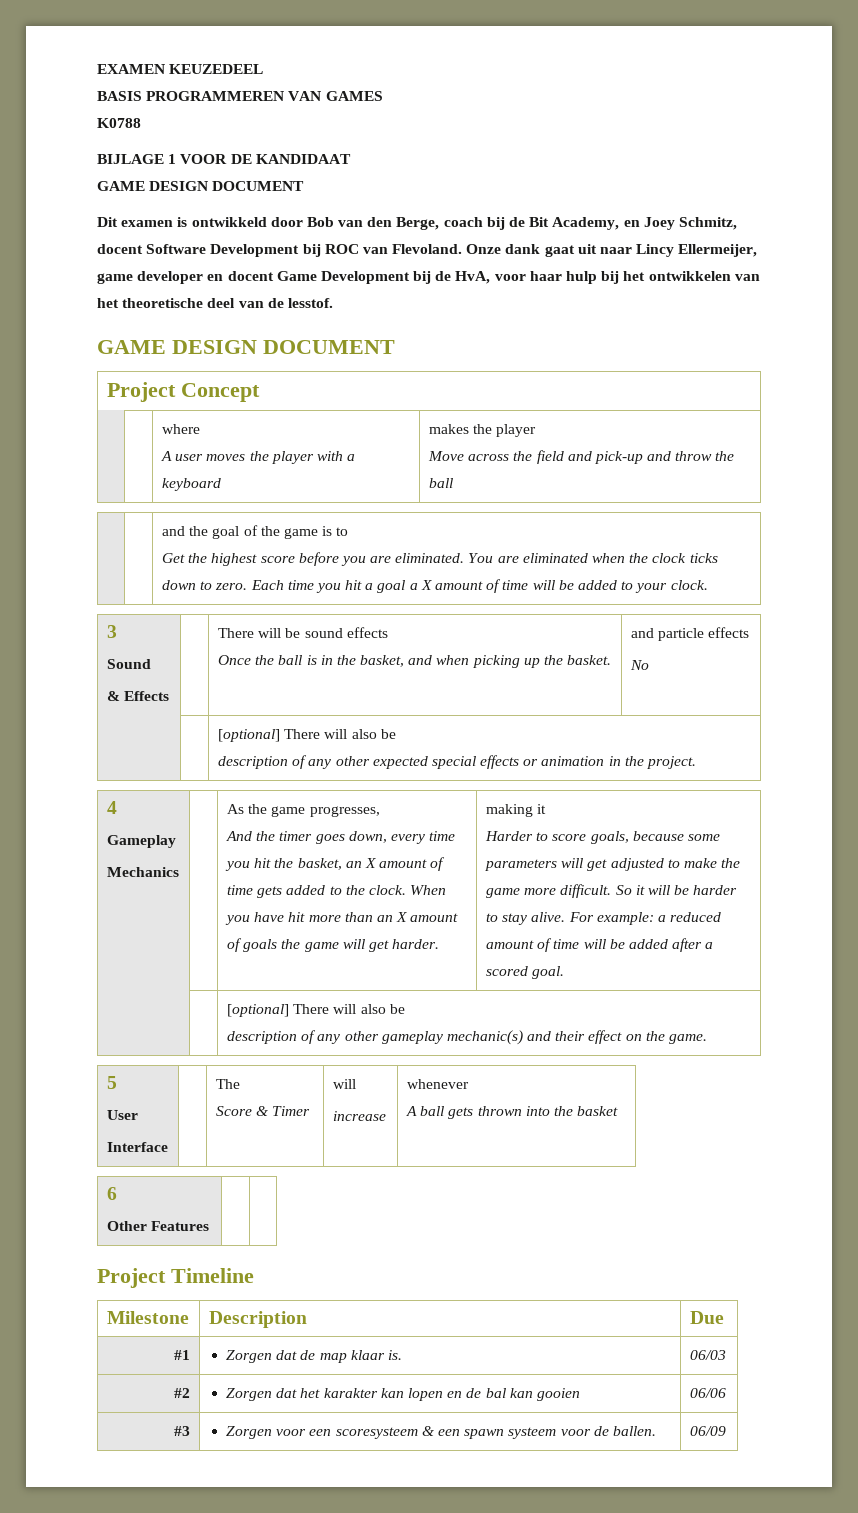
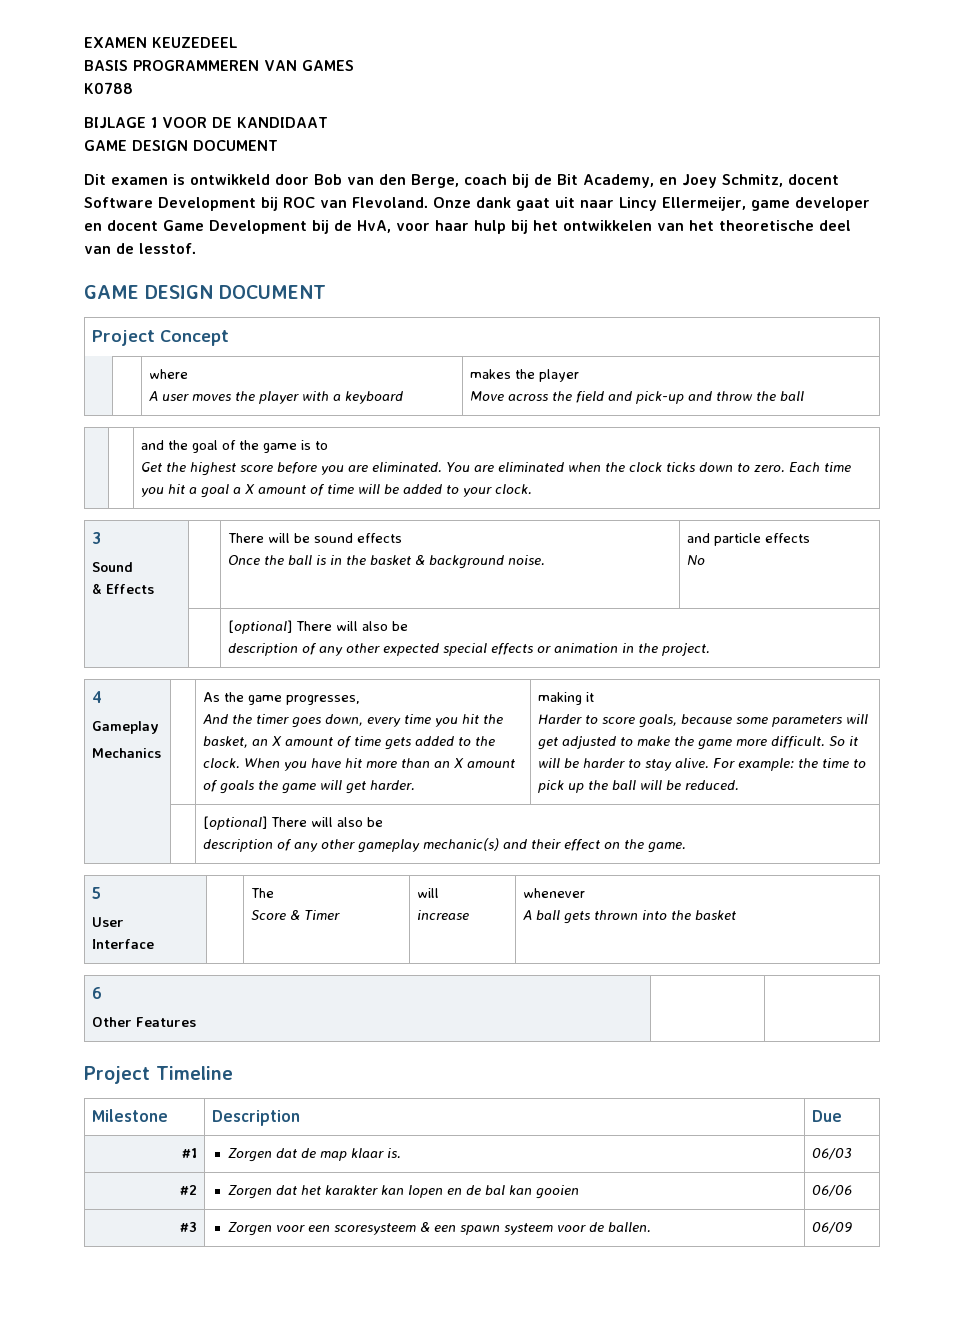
[360,655,612,668] basket, and when picking up the basket. -> [370,555,546,569] basket & background noise.
[657,912,722,922] [485,938,714,952] [485,966,565,979] a reduced amount of time will be added after a scored goal. -> [798,758,867,768] [538,780,740,793] the time to pick up the ball will be reduced.

